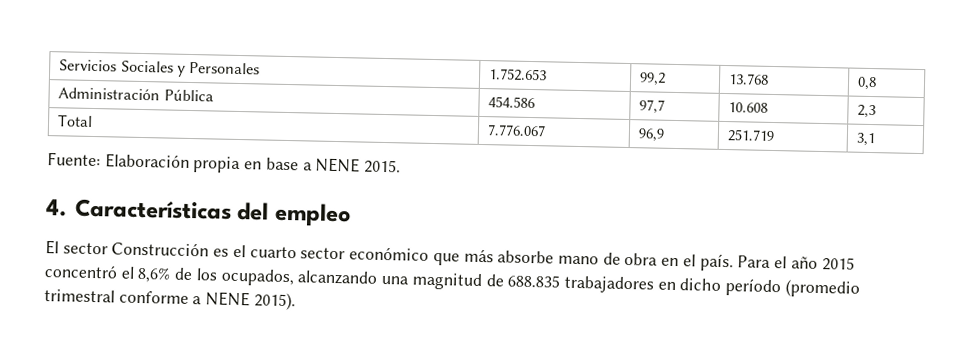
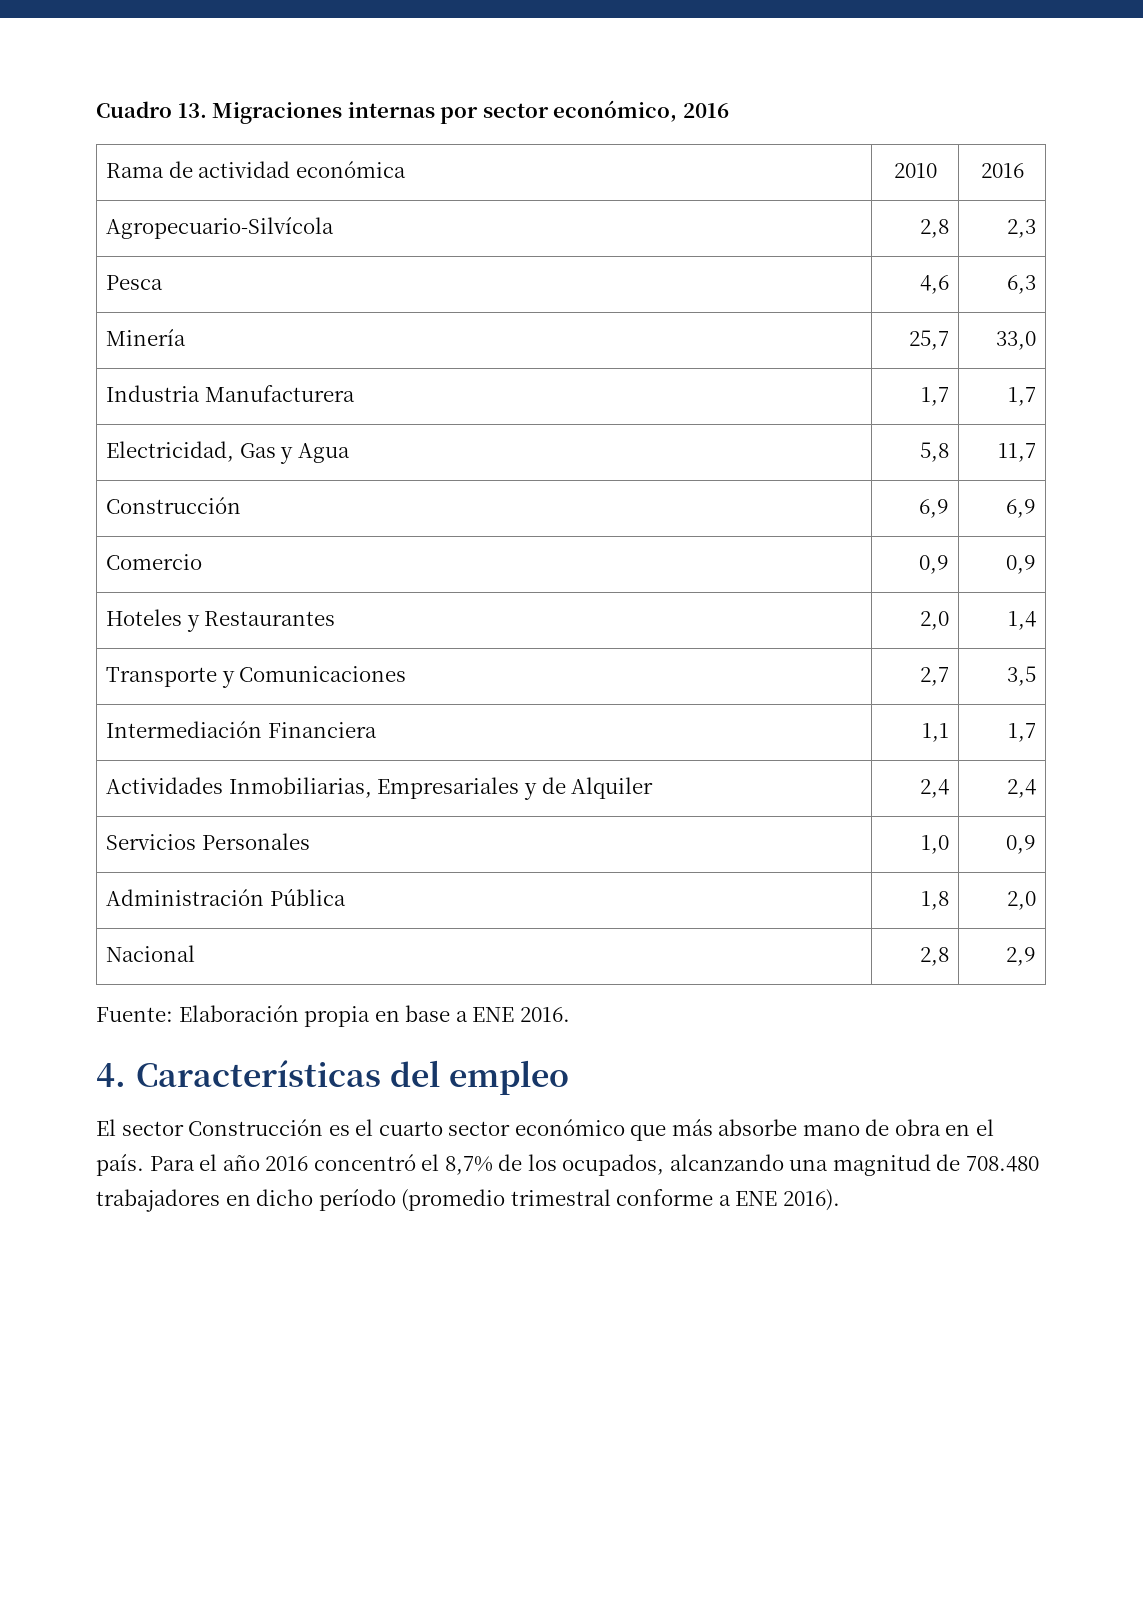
[59,59,261,77] [488,68,548,82] [639,72,667,86] [728,73,770,85] [857,76,878,91] [58,87,214,102] [488,96,536,109] [639,99,666,114] [728,102,769,113] [857,104,877,119] [57,114,94,127] [487,124,547,137] [638,128,666,142] [727,129,776,143] [856,132,876,147] Servicios Sociales y Personales | 1.752.653 | 99,2 | 13.768 | 0,8 // Administración Pública | 454.586 | 97,7 | 10.608 | 2,3 // Total | 7.776.067 | 96,9 | 251.719 | 3,1 -> [96,100,729,124] [106,161,406,178] [893,163,937,178] [980,163,1024,178] [106,217,335,239] [919,219,949,238] [1006,219,1036,238] [106,275,164,290] [919,275,949,294] [1006,275,1036,294] [106,329,187,346] [908,330,949,350] [995,331,1036,350] [106,385,355,402] [920,387,949,406] [1007,387,1036,406] [106,441,350,464] [919,442,949,462] [997,443,1036,462] [106,497,242,514] [918,499,949,518] [1005,499,1036,518] [106,554,203,570] [918,555,949,574] [1005,555,1036,574] [106,609,336,632] [919,611,949,630] [1007,611,1036,630] [106,666,407,688] [919,667,949,686] [1006,666,1036,686] [106,721,377,738] [921,723,949,742] [1007,723,1036,742] [106,777,654,800] [919,779,949,798] [1006,779,1036,798] [106,833,310,850] [920,835,949,854] [1005,835,1036,854] [106,888,346,906] [920,891,949,910] [1006,891,1036,910] [106,945,196,962] [919,947,949,966] [1005,947,1036,966] Cuadro 13. Migraciones internas por sector económico, 2016 // Rama de actividad económica | 2010 | 2016 // Agropecuario-Silvícola | 2,8 | 2,3 // Pesca | 4,6 | 6,3 // Minería | 25,7 | 33,0 // Industria Manufacturera | 1,7 | 1,7 // Electricidad, Gas y Agua | 5,8 | 11,7 // Construcción | 6,9 | 6,9 // Comercio | 0,9 | 0,9 // Hoteles y Restaurantes | 2,0 | 1,4 // Transporte y Comunicaciones | 2,7 | 3,5 // Intermediación Financiera | 1,1 | 1,7 // Actividades Inmobiliarias, Empresariales y de Alquiler | 2,4 | 2,4 // Servicios Personales | 1,0 | 0,9 // Administración Pública | 1,8 | 2,0 // Nacional | 2,8 | 2,9
[315,157,402,174] NENE 2015. -> [472,1007,570,1022] ENE 2016.
[821,257,855,271] 2015 -> [265,1156,309,1171] 2016
[137,266,172,283] 8,6% -> [444,1156,493,1175] 8,7%
[507,274,561,288] 688.835 -> [966,1156,1040,1172] 708.480
[205,291,296,311] NENE 2015). -> [735,1189,840,1211] ENE 2016).

